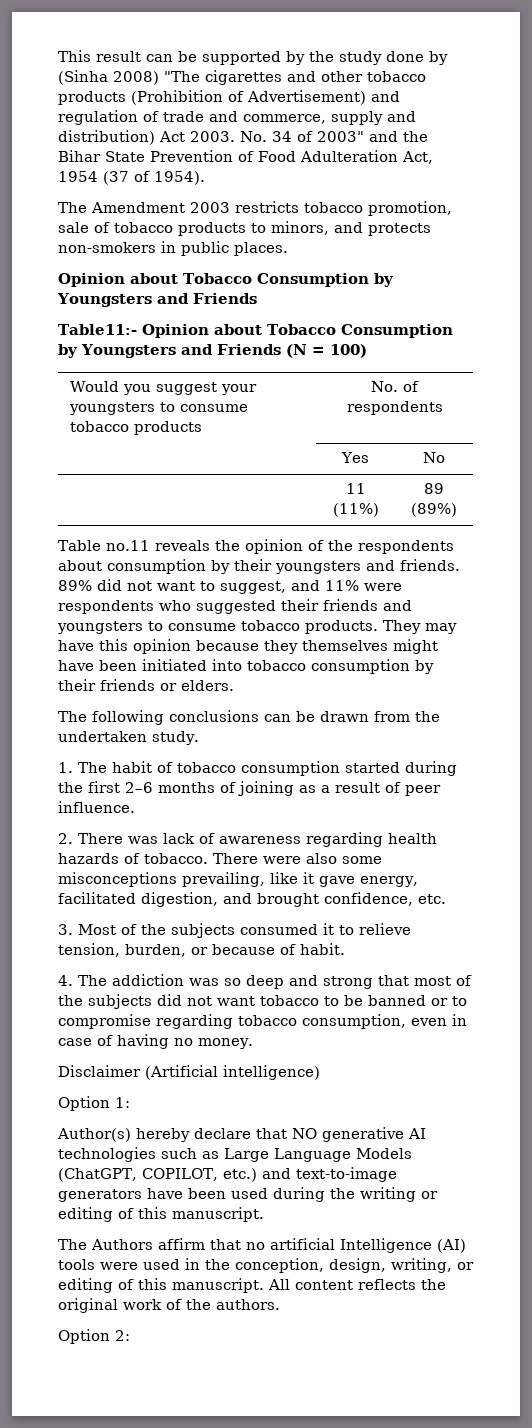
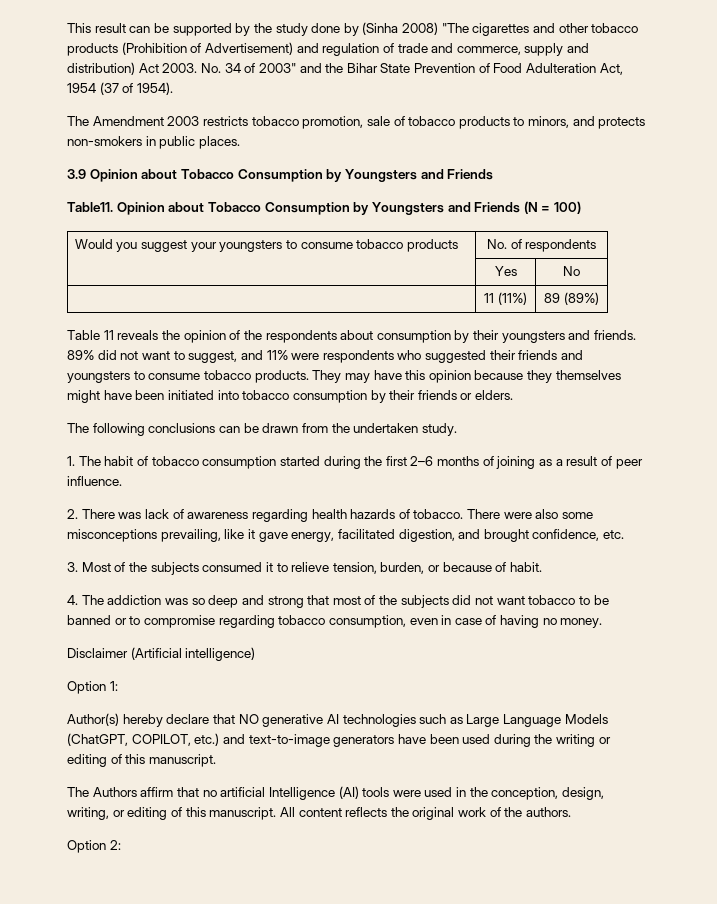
(288, 249) none -> [67,169,86,179] 3.9
[58,324,137,335] Table11:- -> [67,202,113,212] Table11.
[105,540,150,551] no.11 -> [103,330,114,340] 11

